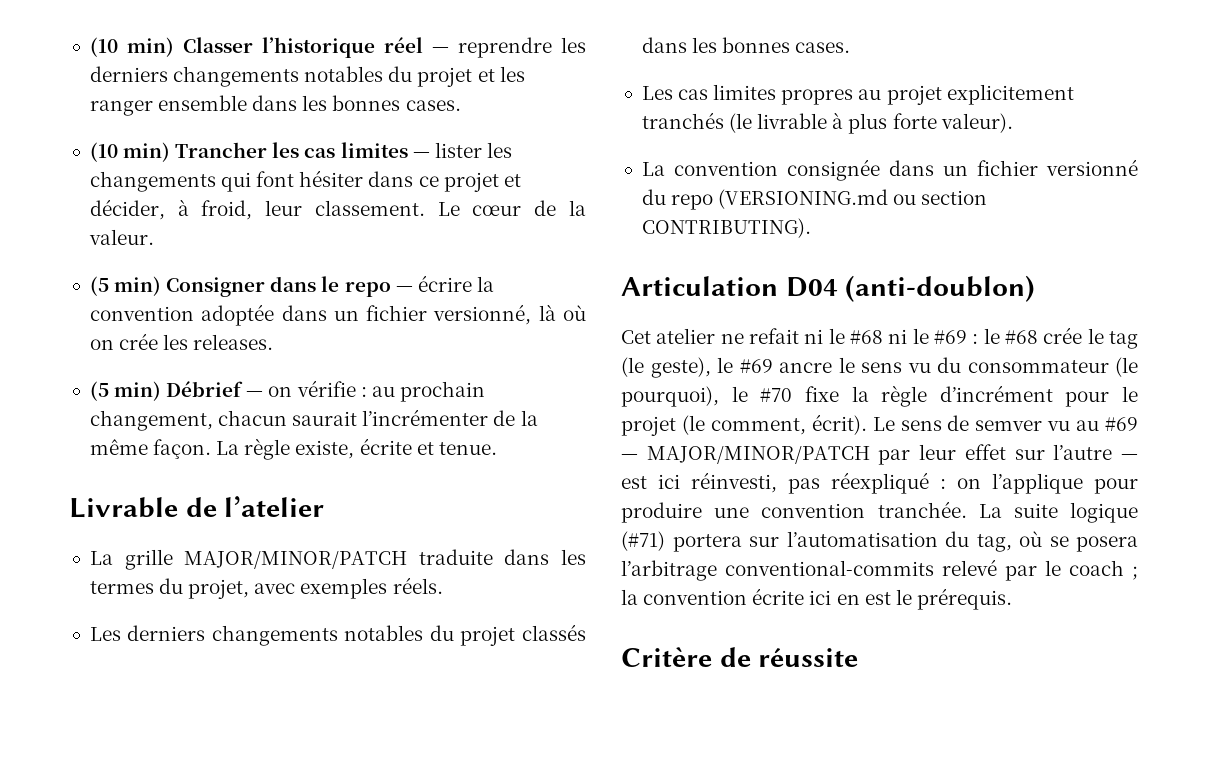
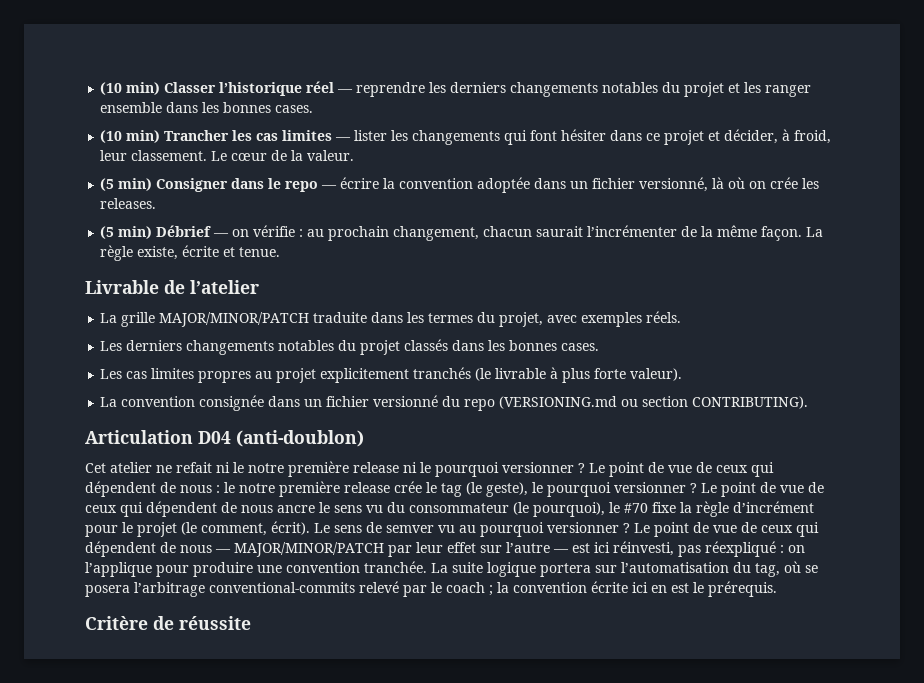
[850,328,1038,344] #68 ni le #69 : le #68 -> [248,461,774,477] [85,481,390,497] notre première release ni le pourquoi versionner ? Le point de vue de ceux qui dépendent de nous : le notre première release
[739,359,773,373] #69 -> [547,482,824,497] [85,501,273,517] pourquoi versionner ? Le point de vue de ceux qui dépendent de nous
[1105,417,1138,431] #69 -> [480,522,819,537] [85,541,212,557] pourquoi versionner ? Le point de vue de ceux qui dépendent de nous
[621,531,665,551] (#71) -> (536, 569) none

